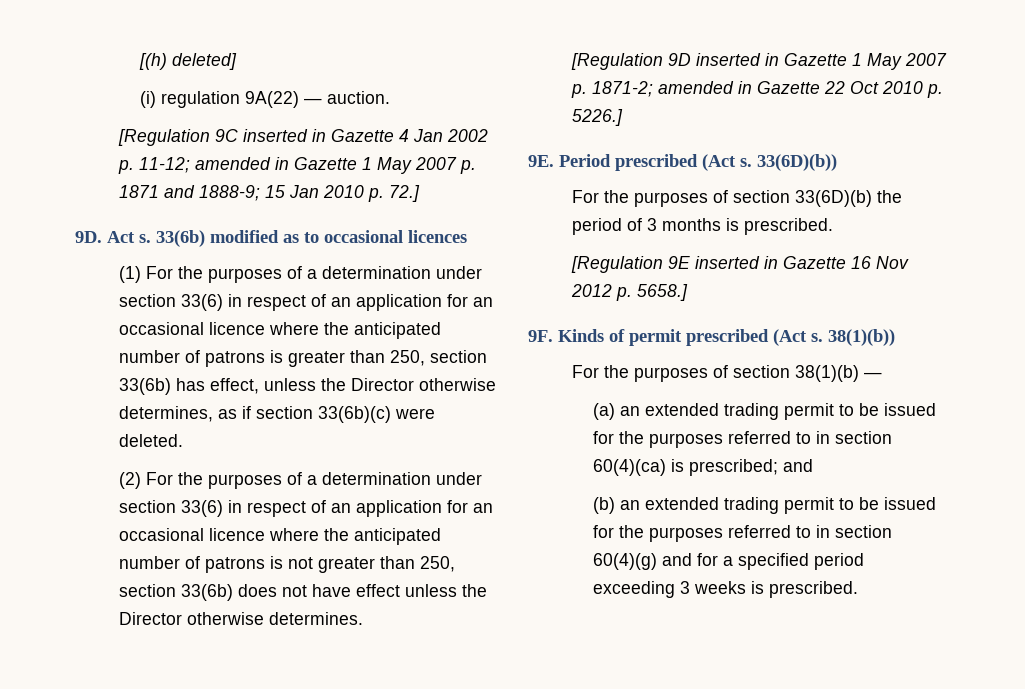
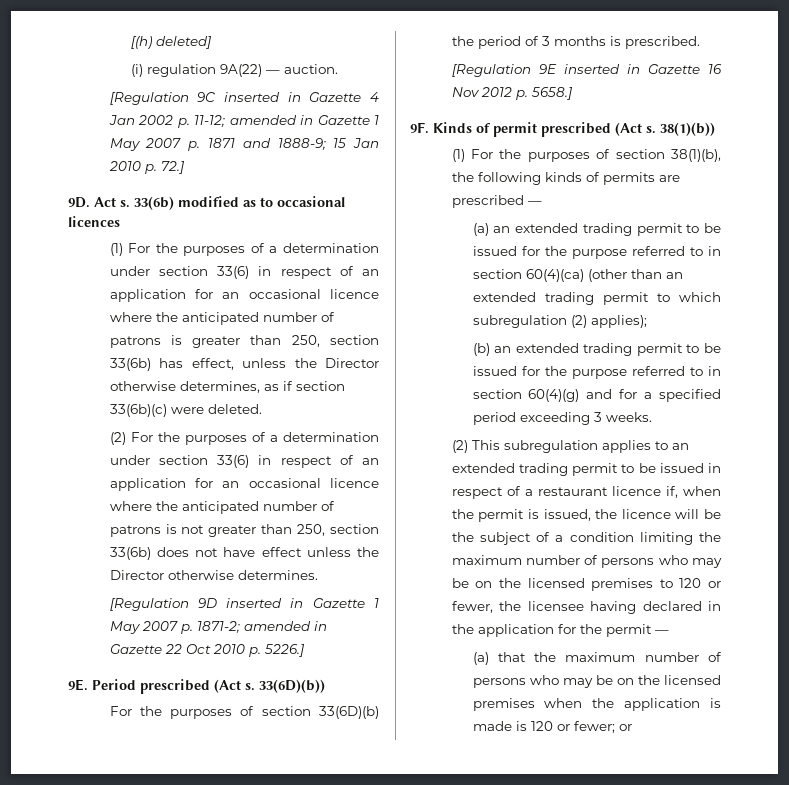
[571,365,859,382] For the purposes of section 38(1)(b) -> [451,149,721,162] [451,172,680,185] [451,195,524,208] (1) For the purposes of section 38(1)(b), the following kinds of permits are prescribed
[649,433,724,448] purposes -> [571,249,627,259] purpose
[671,459,814,476] is prescribed; and -> [587,269,683,282] [472,292,721,305] [472,315,647,328] (other than an extended trading permit to which subregulation (2) applies);
[649,527,724,542] purposes -> [571,369,627,379] purpose
[694,581,859,598] weeks is prescribed. -> [605,412,652,422] [451,440,689,453] [451,463,721,476] [451,486,721,499] [451,509,721,522] [451,532,721,545] [451,555,722,568] [451,578,721,591] [451,601,721,614] [451,624,669,637] [472,652,722,665] [472,675,721,688] [472,698,721,711] [472,721,632,733] weeks. // (2) This subregulation applies to an extended trading permit to be issued in respect of a restaurant licence if, when the permit is issued, the licence will be the subject of a condition limiting the maximum number of persons who may be on the licensed premises to 120 or fewer, the licensee having declared in the application for the permit — // (a) that the maximum number of persons who may be on the licensed premises when the application is made is 120 or fewer; or

